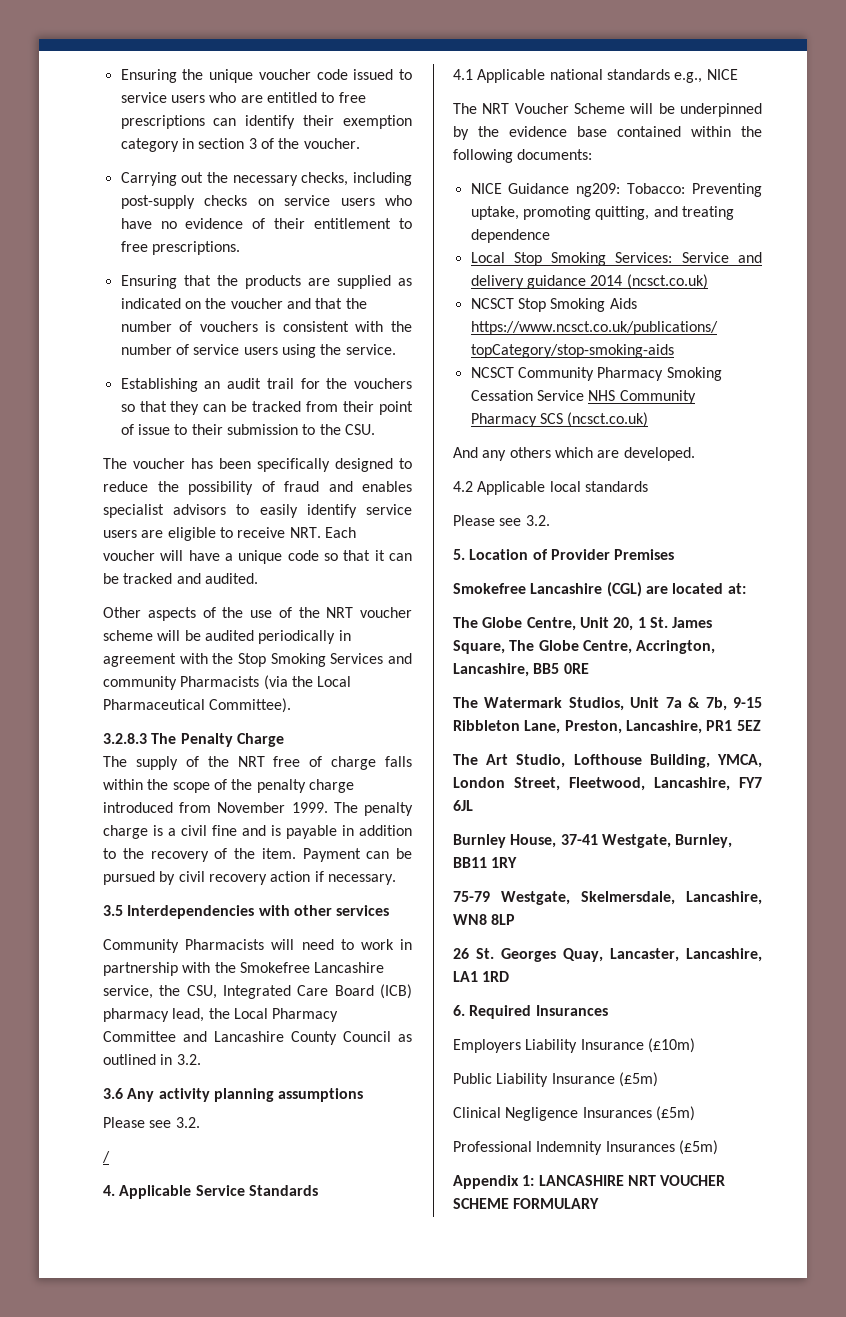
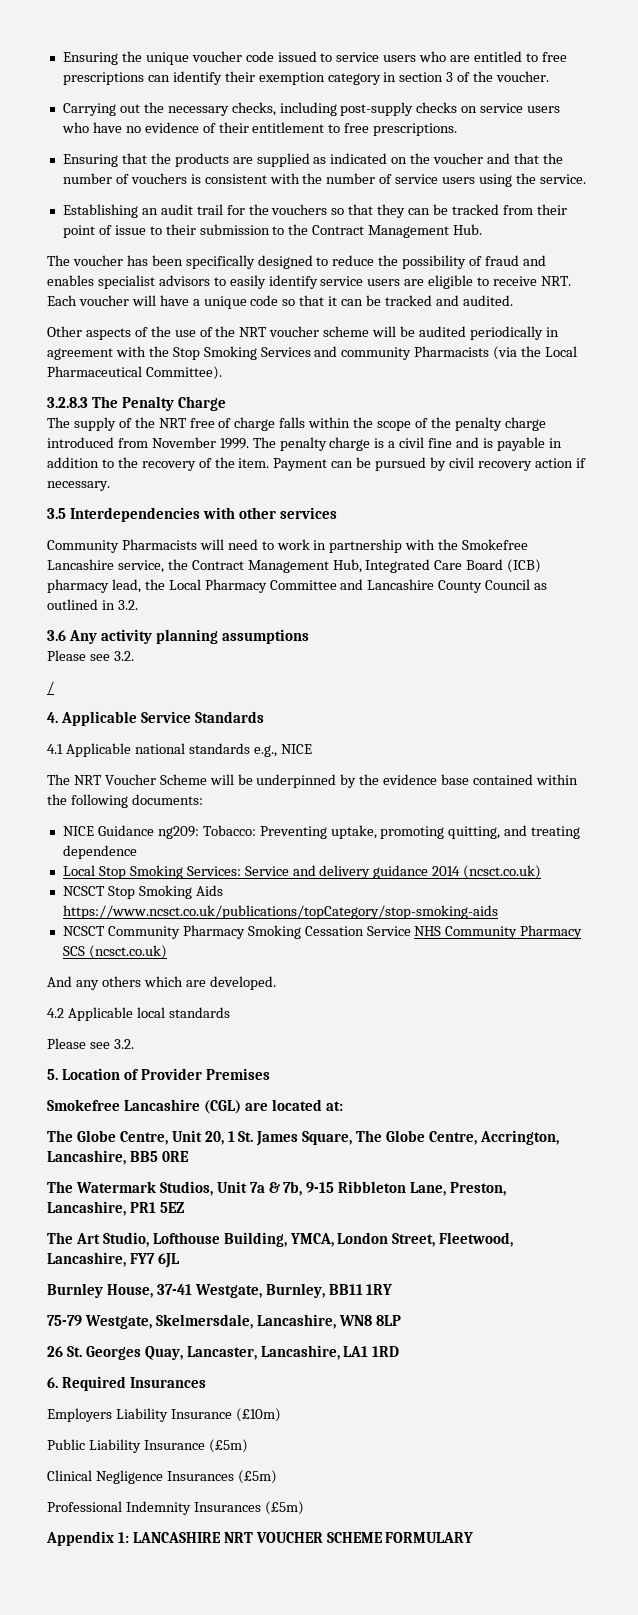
[344,424,375,435] CSU. -> [312,224,483,238] Contract Management Hub.
[186,985,217,999] CSU, -> [191,559,362,573] Contract Management Hub,

